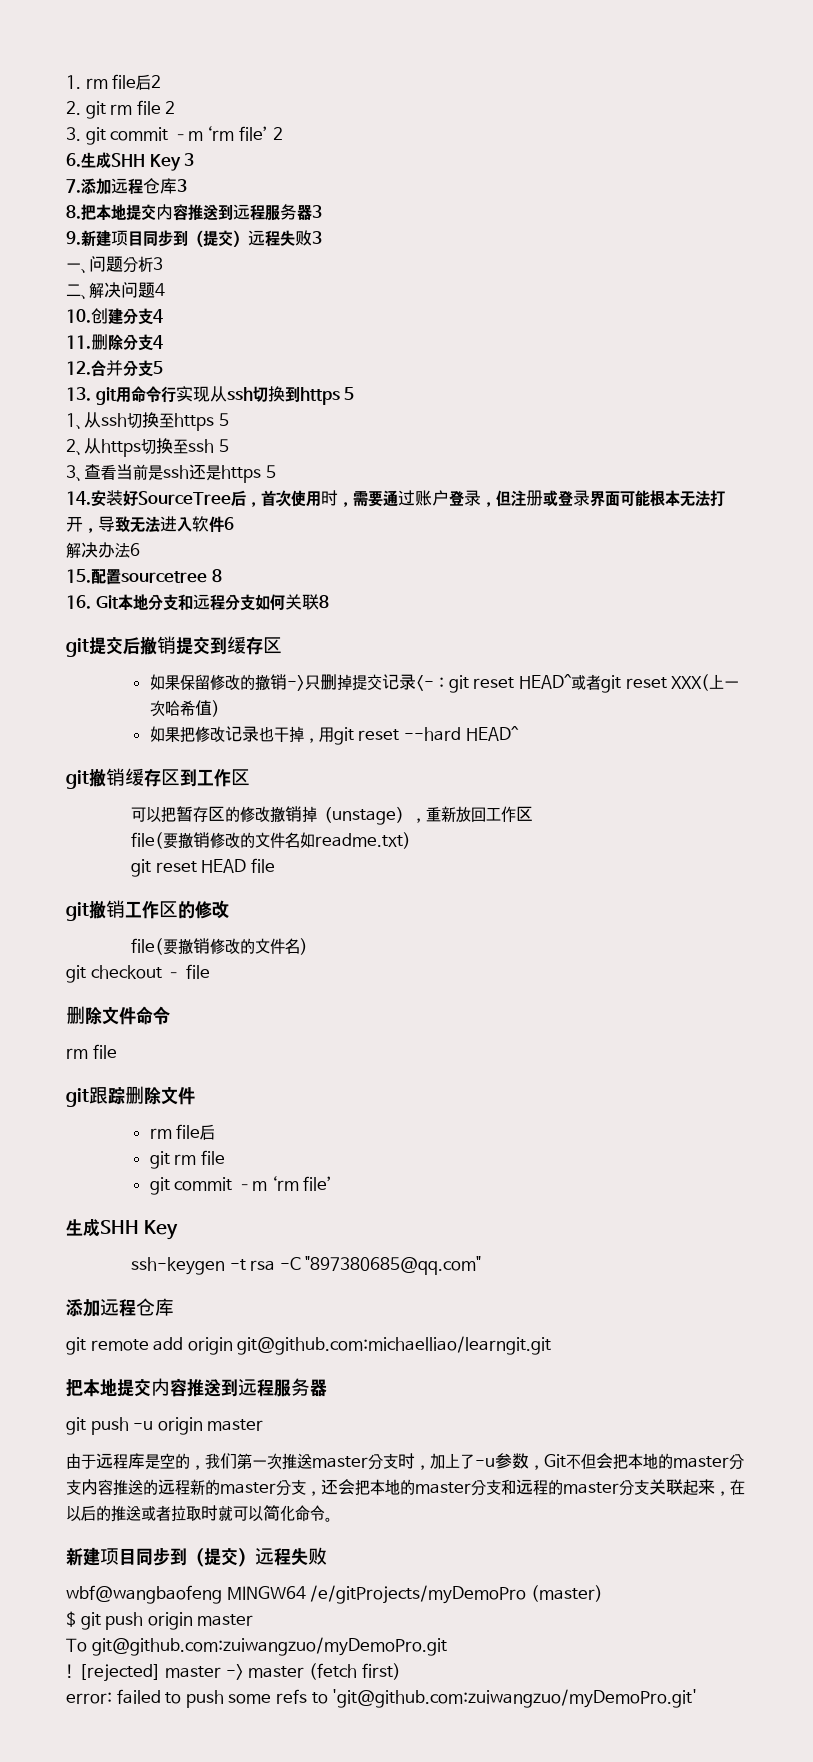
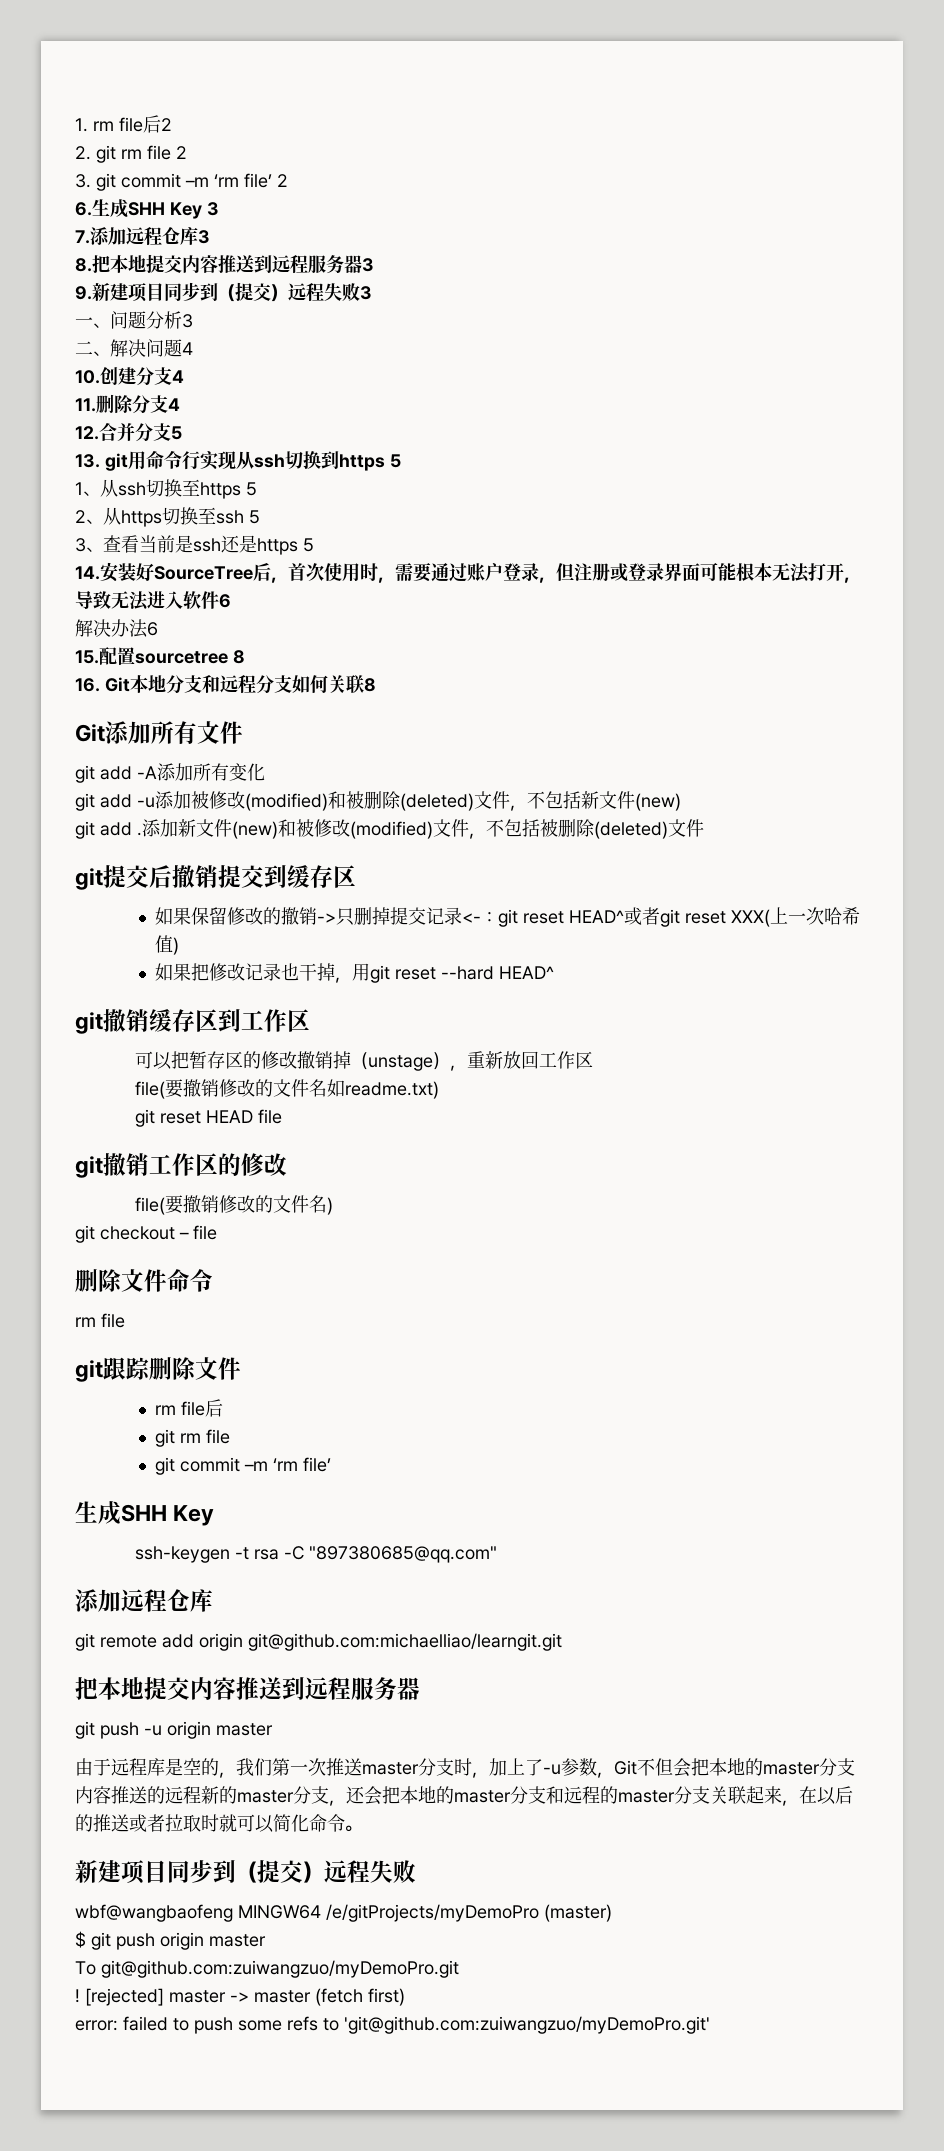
(329, 602) none -> [75,721,243,744] [75,763,265,783] [75,791,681,811] [75,819,704,839] // Git添加所有文件 // git add -A添加所有变化 // git add -u添加被修改(modified)和被删除(deleted)文件，不包括新文件(new) // git add .添加新文件(new)和被修改(modified)文件，不包括被删除(deleted)文件

